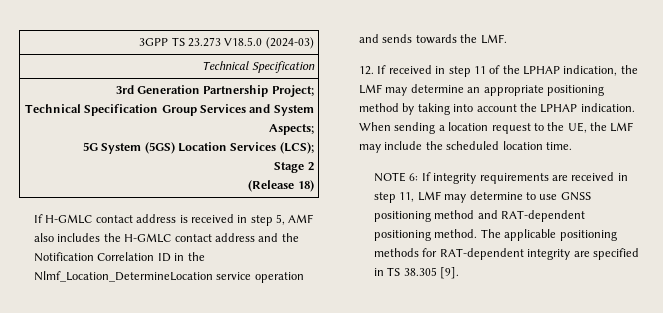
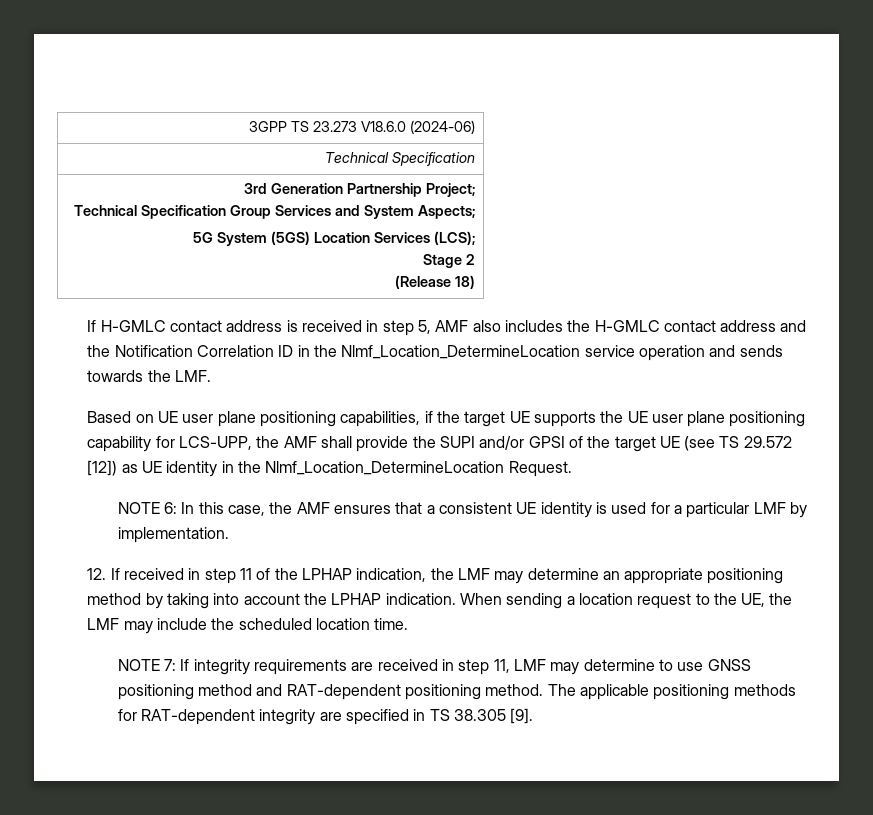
[224,37,314,49] V18.5.0 (2024-03) -> [360,120,475,134] V18.6.0 (2024-06)
(507, 39) none -> [87,411,806,427] [87,436,792,452] [87,460,572,477] [117,502,807,518] [117,527,229,543] // Based on UE user plane positioning capabilities, if the target UE supports the UE user plane positioning capability for LCS-UPP, the AMF shall provide the SUPI and/or GPSI of the target UE (see TS 29.572 [12]) as UE identity in the Nlmf_Location_DetermineLocation Request. // NOTE 6: In this case, the AMF ensures that a consistent UE identity is used for a particular LMF by implementation.
[409,173,419,181] 6: -> [164,659,177,671] 7:

